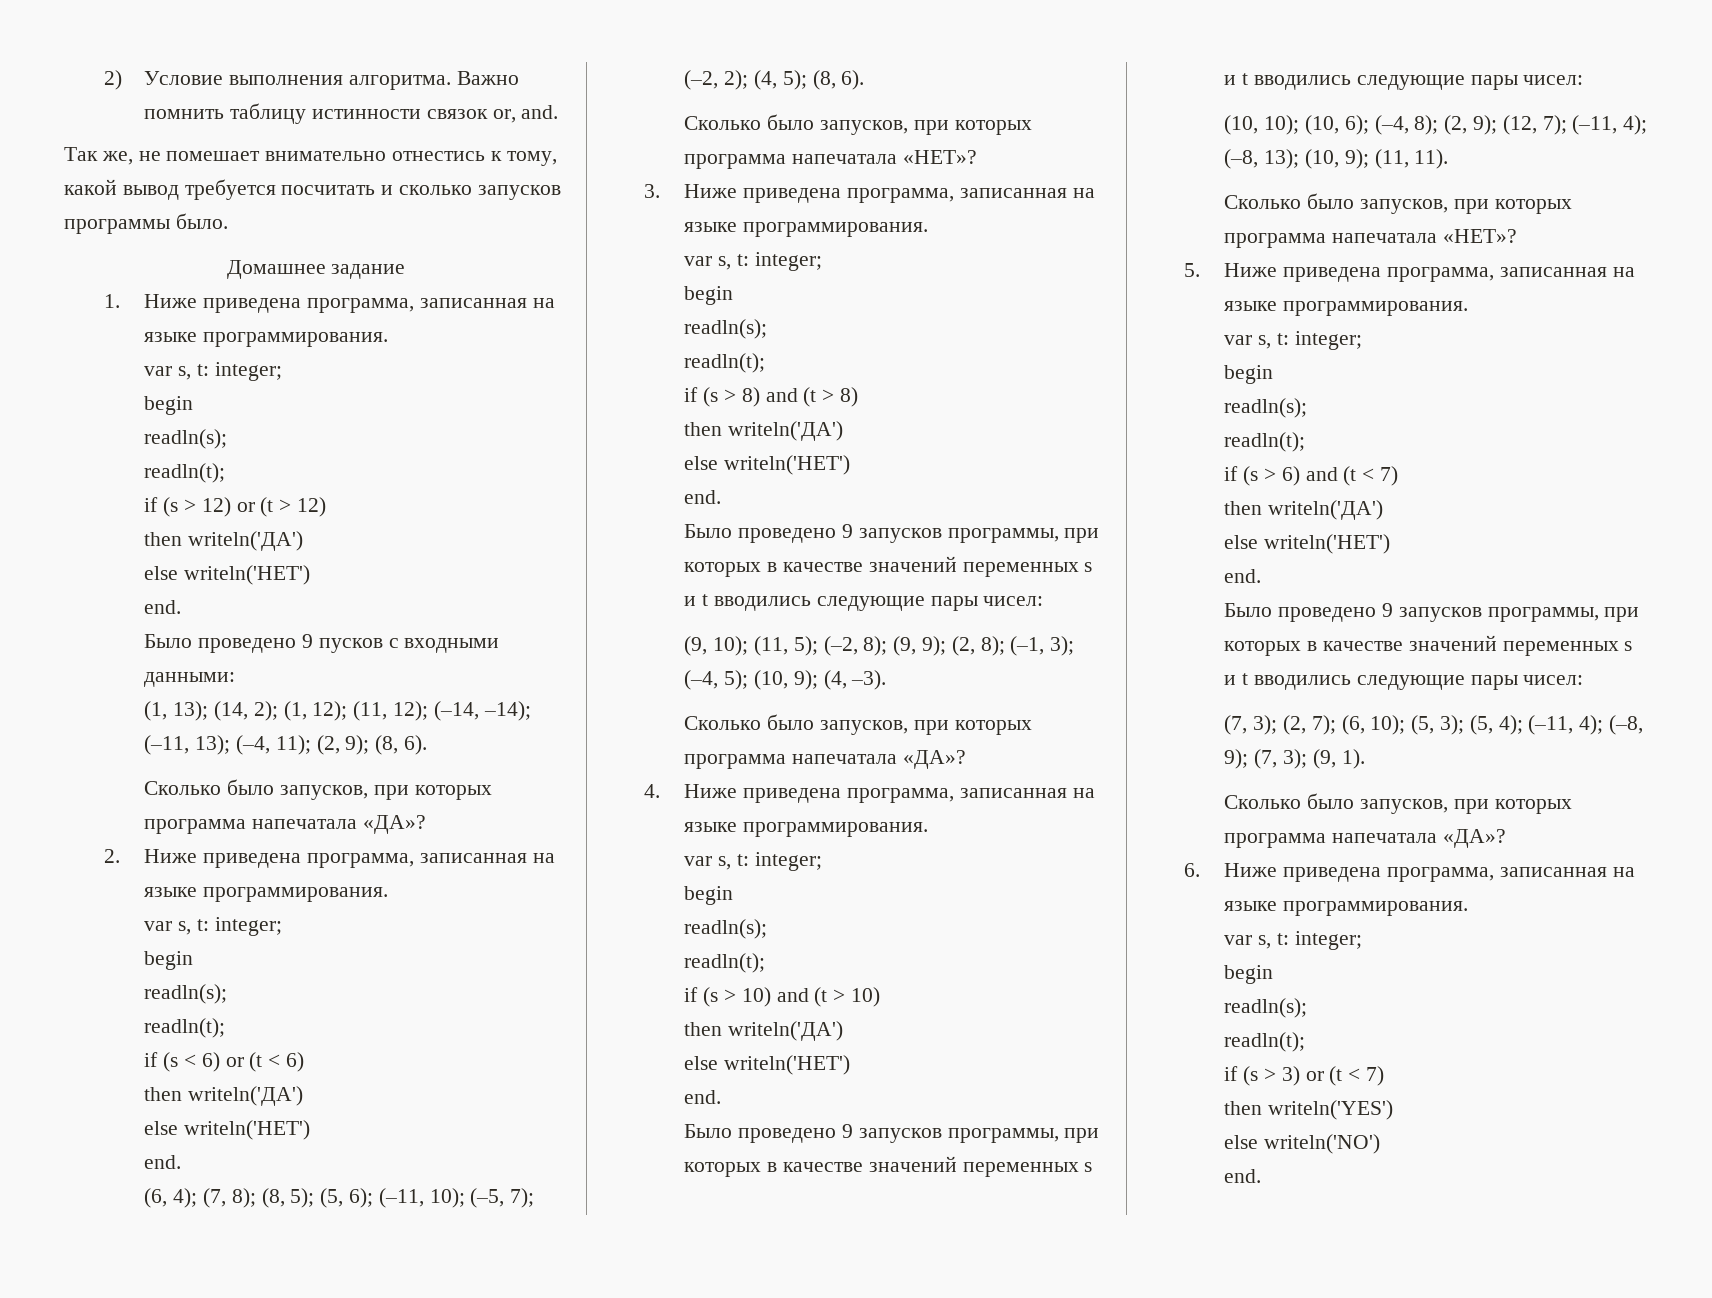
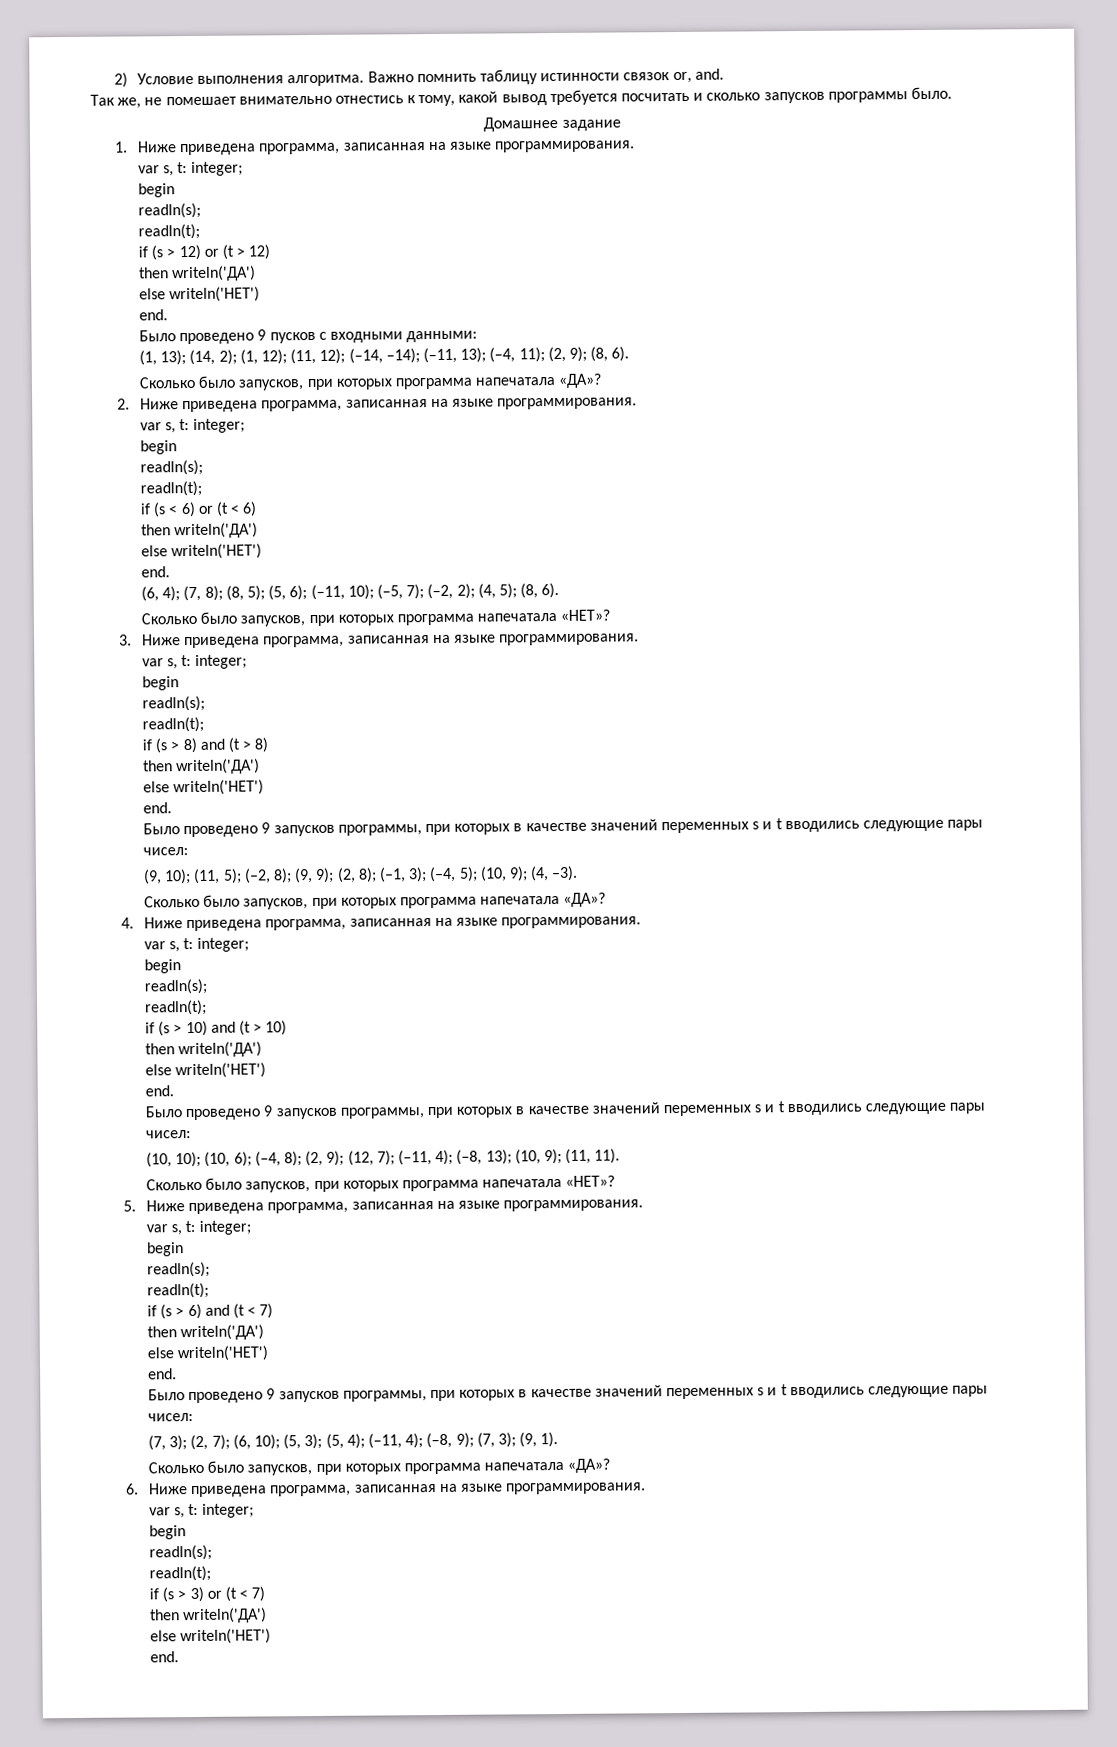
[1268,1100,1394,1120] [1224,1134,1381,1154] writeln('YES') // else writeln('NO') -> [183,1607,268,1624] [150,1628,272,1645] writeln('ДА') // else writeln('НЕТ')

